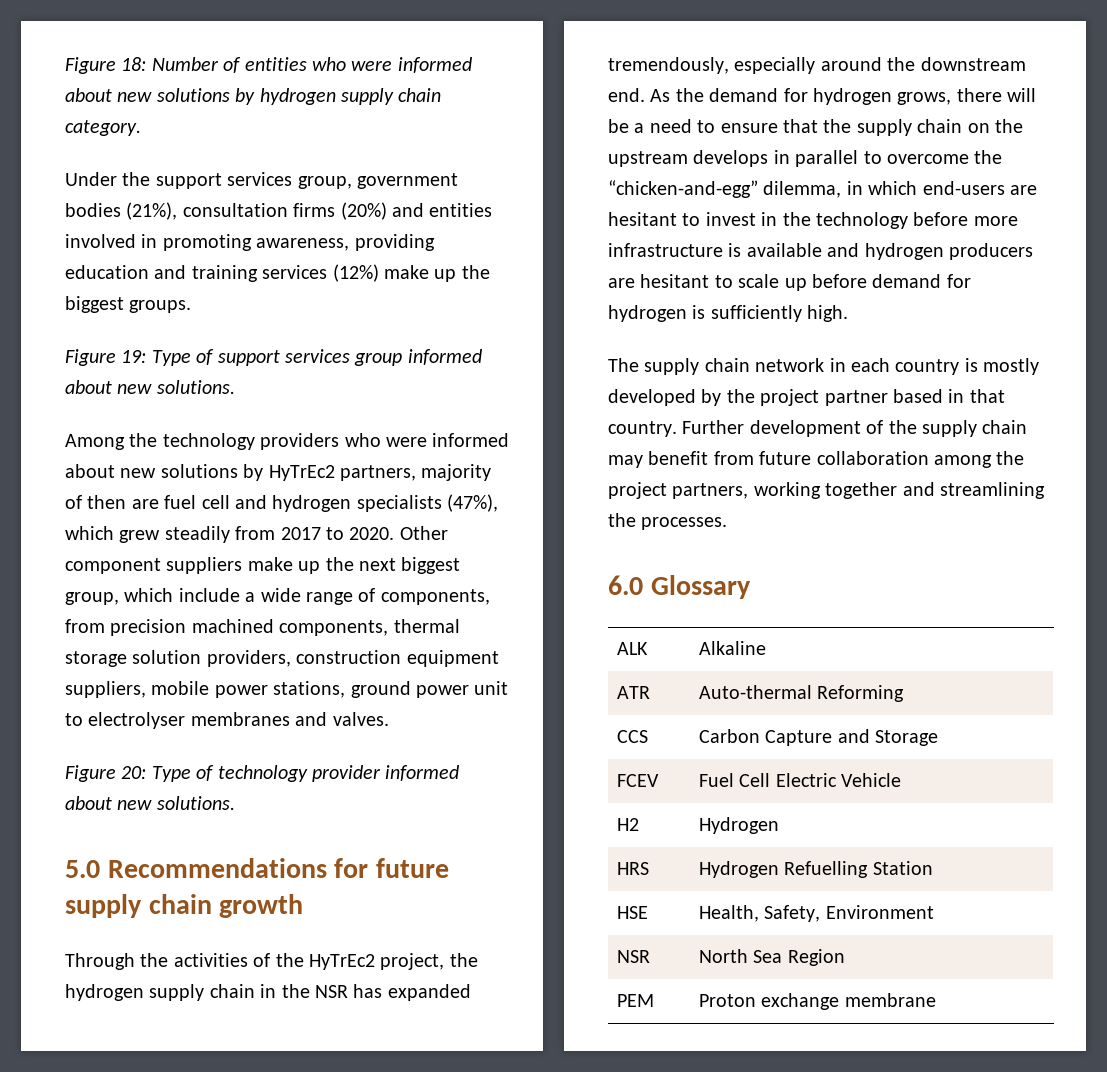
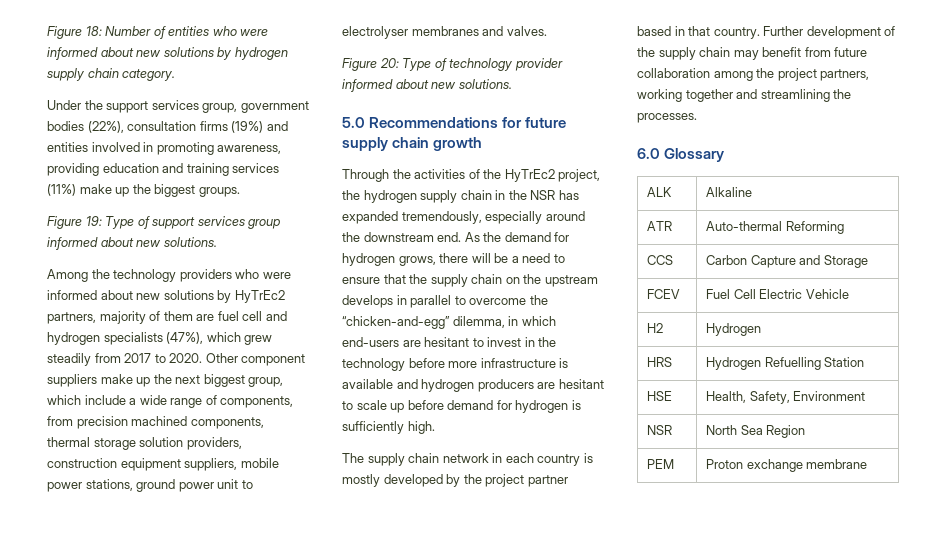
[126,202,178,220] (21%), -> [87,121,124,133] (22%),
[340,202,387,220] (20%) -> [231,121,264,133] (19%)
[332,264,379,282] (12%) -> [47,184,76,196] (11%)
[87,495,127,509] then -> [163,311,193,321] them

